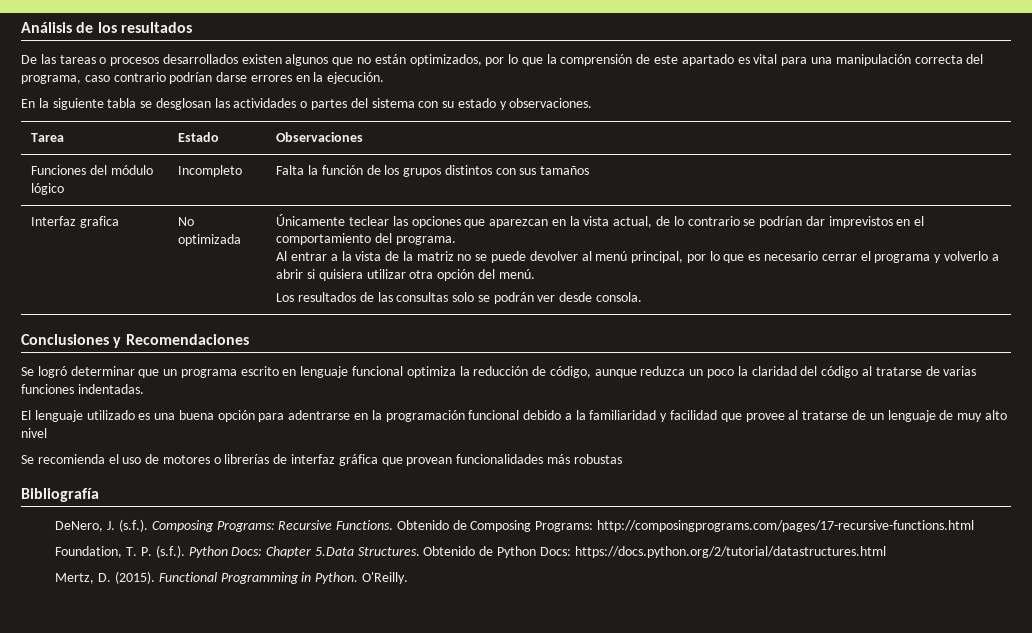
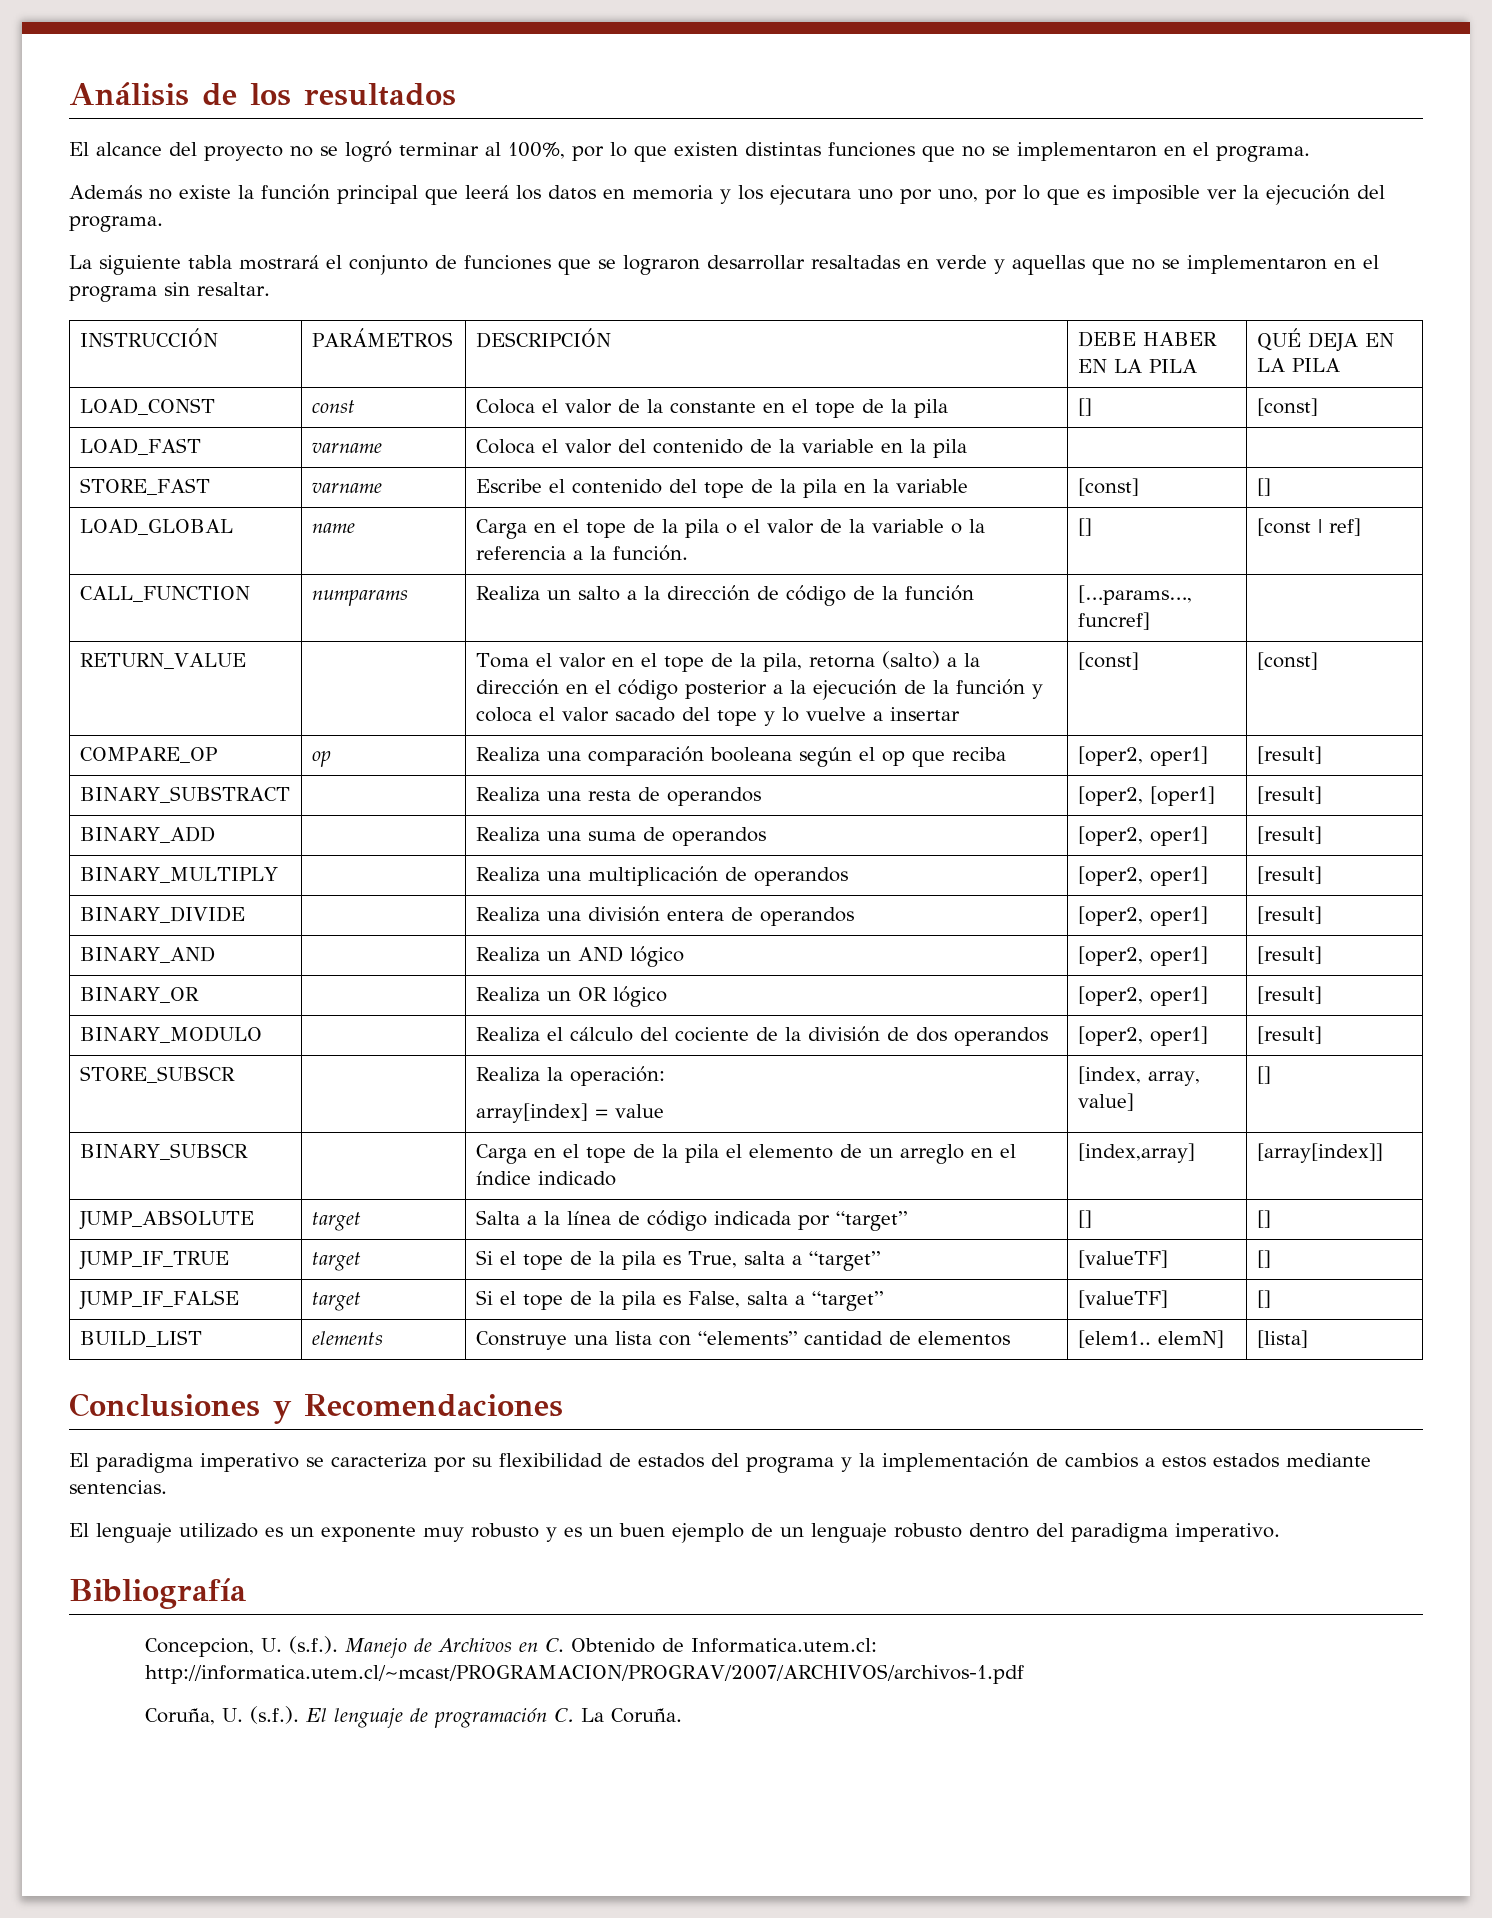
[21,54,984,66] [21,72,385,84] [21,98,593,110] [31,133,65,142] [178,132,220,142] [276,132,364,142] [31,165,153,175] [31,183,65,195] [178,165,243,177] [276,165,590,177] [31,216,119,228] [178,217,195,226] [178,234,242,246] [276,214,925,228] [276,233,456,245] [276,251,999,263] [276,269,535,281] [276,292,642,304] [21,334,249,348] [21,366,977,378] [21,384,144,394] [21,410,1007,422] [21,428,47,438] [21,454,622,466] [21,488,99,502] [55,519,974,532] [55,545,886,558] [55,571,408,584] De las tareas o procesos desarrollados existen algunos que no están optimizados, por lo que la comprensión de este apartado es vital para una manipulación correcta del programa, caso contrario podrían darse errores en la ejecución. // En la siguiente tabla se desglosan las actividades o partes del sistema con su estado y observaciones. // Tarea | Estado | Observaciones // Funciones del módulo lógico | Incompleto | Falta la función de los grupos distintos con sus tamaños // Interfaz grafica | No optimizada | Únicamente teclear las opciones que aparezcan en la vista actual, de lo contrario se podrían dar imprevistos en el comportamiento del programa. // Al entrar a la vista de la matriz no se puede devolver al menú principal, por lo que es necesario cerrar el programa y volverlo a abrir si quisiera utilizar otra opción del menú. // Los resultados de las consultas solo se podrán ver desde consola. // Conclusiones y Recomendaciones // Se logró determinar que un programa escrito en lenguaje funcional optimiza la reducción de código, aunque reduzca un poco la claridad del código al tratarse de varias funciones indentadas. // El lenguaje utilizado es una buena opción para adentrarse en la programación funcional debido a la familiaridad y facilidad que provee al tratarse de un lenguaje de muy alto nivel // Se recomienda el uso de motores o librerías de interfaz gráfica que provean funcionalidades más robustas // Bibliografía // DeNero, J. (s.f.). Composing Programs: Recursive Functions. Obtenido de Composing Programs: http://composingprograms.com/pages/17-recursive-functions.html // Foundation, T. P. (s.f.). Python Docs: Chapter 5.Data Structures. Obtenido de Python Docs: https://docs.python.org/2/tutorial/datastructures.html // Mertz, D. (2015). Functional Programming in Python. O'Reilly. -> [69,141,1310,162] [69,184,1385,205] [69,216,163,232] [69,255,1379,275] [69,282,270,302] [79,328,218,347] [311,328,453,347] [475,328,611,348] [1077,331,1217,347] [1077,359,1197,373] [1256,328,1394,352] [1256,358,1340,372] [79,398,215,415] [311,400,355,413] [475,399,948,418] [1077,398,1092,416] [1256,398,1318,416] [79,438,201,455] [311,442,382,453] [475,439,967,458] [79,478,210,495] [311,482,382,493] [475,479,968,498] [1077,478,1139,496] [1256,478,1271,496] [79,518,233,535] [311,523,355,533] [475,519,985,539] [475,545,688,561] [1077,518,1092,536] [1256,518,1361,536] [79,586,250,602] [311,590,408,606] [475,585,974,606] [1077,585,1192,605] [1077,612,1150,630] [79,653,246,669] [475,651,980,672] [475,679,1043,700] [475,707,960,726] [1077,652,1139,670] [1256,652,1318,670] [79,747,217,763] [311,751,331,767] [475,746,1006,767] [1077,746,1208,766] [1256,746,1322,764] [79,786,290,803] [475,787,761,806] [1077,786,1215,806] [1256,786,1322,804] [79,826,215,843] [475,827,766,846] [1077,826,1208,846] [1256,826,1322,844] [79,867,278,883] [475,866,848,886] [1077,866,1208,886] [1256,866,1322,884] [79,906,245,923] [475,906,854,926] [1077,906,1208,926] [1256,906,1322,924] [79,946,215,963] [475,946,684,967] [1077,946,1208,966] [1256,946,1322,964] [79,987,199,1003] [475,986,667,1007] [1077,986,1208,1006] [1256,986,1322,1004] [79,1026,262,1043] [475,1026,1048,1046] [1077,1026,1208,1046] [1256,1026,1322,1044] [79,1066,235,1083] [475,1066,665,1086] [475,1103,664,1123] [1077,1066,1200,1086] [1077,1093,1134,1111] [1256,1066,1271,1084] [79,1143,248,1160] [475,1144,1016,1164] [475,1171,616,1186] [1077,1143,1195,1163] [1256,1143,1383,1163] [78,1210,254,1230] [311,1212,361,1231] [475,1210,907,1231] [1077,1210,1092,1228] [1256,1210,1271,1228] [78,1251,229,1270] [311,1252,361,1271] [475,1250,880,1271] [1077,1250,1168,1268] [1256,1250,1271,1268] [78,1290,239,1310] [311,1292,361,1311] [475,1290,883,1311] [1077,1290,1168,1308] [1256,1290,1271,1308] [79,1330,202,1347] [311,1331,383,1345] [475,1331,1010,1350] [1077,1330,1224,1348] [1256,1330,1308,1348] [69,1393,563,1424] [69,1452,1371,1473] [69,1480,167,1494] [69,1523,1280,1543] [69,1578,246,1609] [144,1636,877,1658] [144,1664,1024,1684] [144,1706,682,1728] El alcance del proyecto no se logró terminar al 100%, por lo que existen distintas funciones que no se implementaron en el programa. // Además no existe la función principal que leerá los datos en memoria y los ejecutara uno por uno, por lo que es imposible ver la ejecución del programa. // La siguiente tabla mostrará el conjunto de funciones que se lograron desarrollar resaltadas en verde y aquellas que no se implementaron en el programa sin resaltar. // INSTRUCCIÓN | PARÁMETROS | DESCRIPCIÓN | DEBE HABER EN LA PILA | QUÉ DEJA EN LA PILA // LOAD_CONST | const | Coloca el valor de la constante en el tope de la pila | [] | [const] // LOAD_FAST | varname | Coloca el valor del contenido de la variable en la pila | | // STORE_FAST | varname | Escribe el contenido del tope de la pila en la variable | [const] | [] // LOAD_GLOBAL | name | Carga en el tope de la pila o el valor de la variable o la referencia a la función. | [] | [const | ref] // CALL_FUNCTION | numparams | Realiza un salto a la dirección de código de la función | […params…, funcref] | // RETURN_VALUE | | Toma el valor en el tope de la pila, retorna (salto) a la dirección en el código posterior a la ejecución de la función y coloca el valor sacado del tope y lo vuelve a insertar | [const] | [const] // COMPARE_OP | op | Realiza una comparación booleana según el op que reciba | [oper2, oper1] | [result] // BINARY_SUBSTRACT | | Realiza una resta de operandos | [oper2, [oper1] | [result] // BINARY_ADD | | Realiza una suma de operandos | [oper2, oper1] | [result] // BINARY_MULTIPLY | | Realiza una multiplicación de operandos | [oper2, oper1] | [result] // BINARY_DIVIDE | | Realiza una división entera de operandos | [oper2, oper1] | [result] // BINARY_AND | | Realiza un AND lógico | [oper2, oper1] | [result] // BINARY_OR | | Realiza un OR lógico | [oper2, oper1] | [result] // BINARY_MODULO | | Realiza el cálculo del cociente de la división de dos operandos | [oper2, oper1] | [result] // STORE_SUBSCR | | Realiza la operación: // array[index] = value | [index, array, value] | [] // BINARY_SUBSCR | | Carga en el tope de la pila el elemento de un arreglo en el índice indicado | [index,array] | [array[index]] // JUMP_ABSOLUTE | target | Salta a la línea de código indicada por “target” | [] | [] // JUMP_IF_TRUE | target | Si el tope de la pila es True, salta a “target” | [valueTF] | [] // JUMP_IF_FALSE | target | Si el tope de la pila es False, salta a “target” | [valueTF] | [] // BUILD_LIST | elements | Construye una lista con “elements” cantidad de elementos | [elem1.. elemN] | [lista] // Conclusiones y Recomendaciones // El paradigma imperativo se caracteriza por su flexibilidad de estados del programa y la implementación de cambios a estos estados mediante sentencias. // El lenguaje utilizado es un exponente muy robusto y es un buen ejemplo de un lenguaje robusto dentro del paradigma imperativo. // Bibliografía // Concepcion, U. (s.f.). Manejo de Archivos en C. Obtenido de Informatica.utem.cl: http://informatica.utem.cl/~mcast/PROGRAMACION/PROGRAV/2007/ARCHIVOS/archivos-1.pdf // Coruña, U. (s.f.). El lenguaje de programación C. La Coruña.

